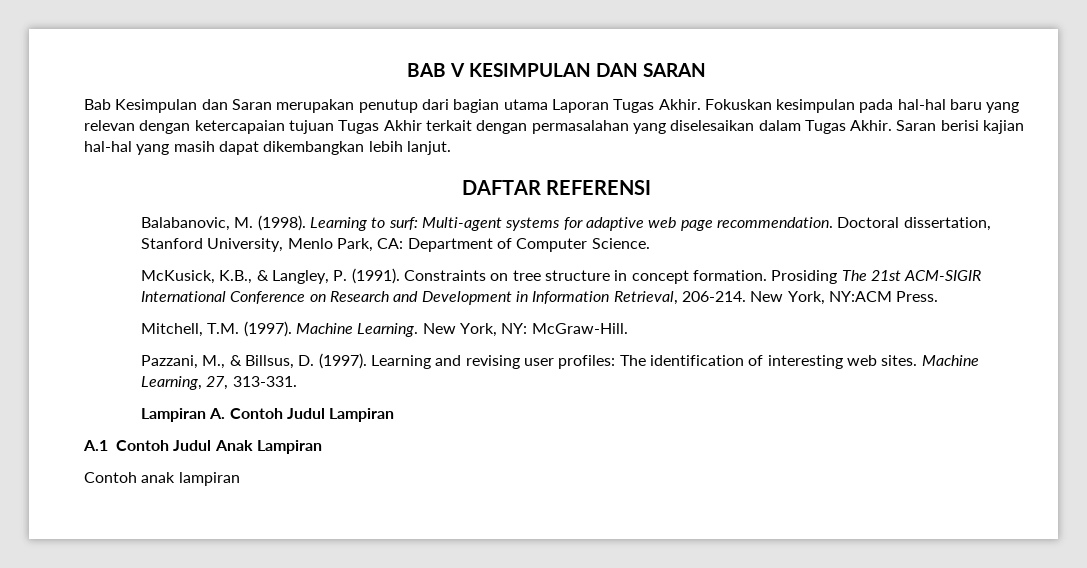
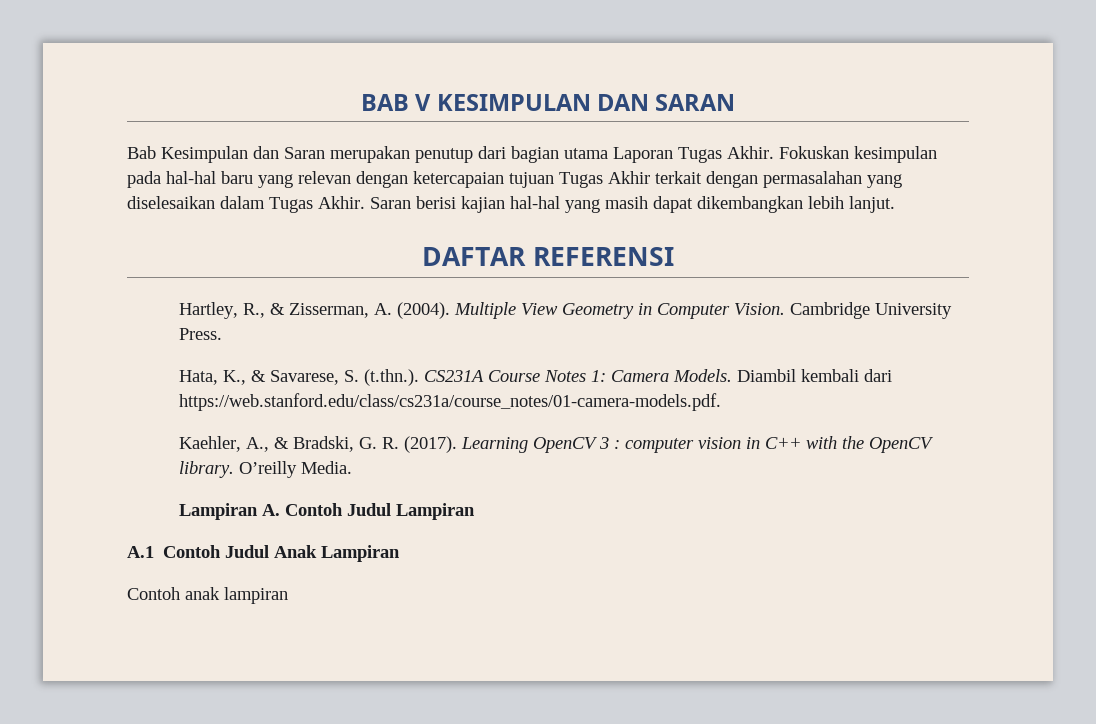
[141,215,991,231] [141,238,650,252] [141,268,982,284] [141,291,939,305] [141,321,628,337] [141,353,979,369] [141,376,297,390] Balabanovic, M. (1998). Learning to surf: Multi-agent systems for adaptive web page recommendation. Doctoral dissertation, Stanford University, Menlo Park, CA: Department of Computer Science. // McKusick, K.B., & Langley, P. (1991). Constraints on tree structure in concept formation. Prosiding The 21st ACM-SIGIR International Conference on Research and Development in Information Retrieval, 206-214. New York, NY:ACM Press. // Mitchell, T.M. (1997). Machine Learning. New York, NY: McGraw-Hill. // Pazzani, M., & Billsus, D. (1997). Learning and revising user profiles: The identification of interesting web sites. Machine Learning, 27, 313-331. -> [178,302,952,319] [178,328,222,340] [178,369,892,386] [178,393,721,411] [178,436,934,453] [178,461,352,478] Hartley, R., & Zisserman, A. (2004). Multiple View Geometry in Computer Vision. Cambridge University Press. // Hata, K., & Savarese, S. (t.thn.). CS231A Course Notes 1: Camera Models. Diambil kembali dari https://web.stanford.edu/class/cs231a/course_notes/01-camera-models.pdf. // Kaehler, A., & Bradski, G. R. (2017). Learning OpenCV 3 : computer vision in C++ with the OpenCV library. O’reilly Media.

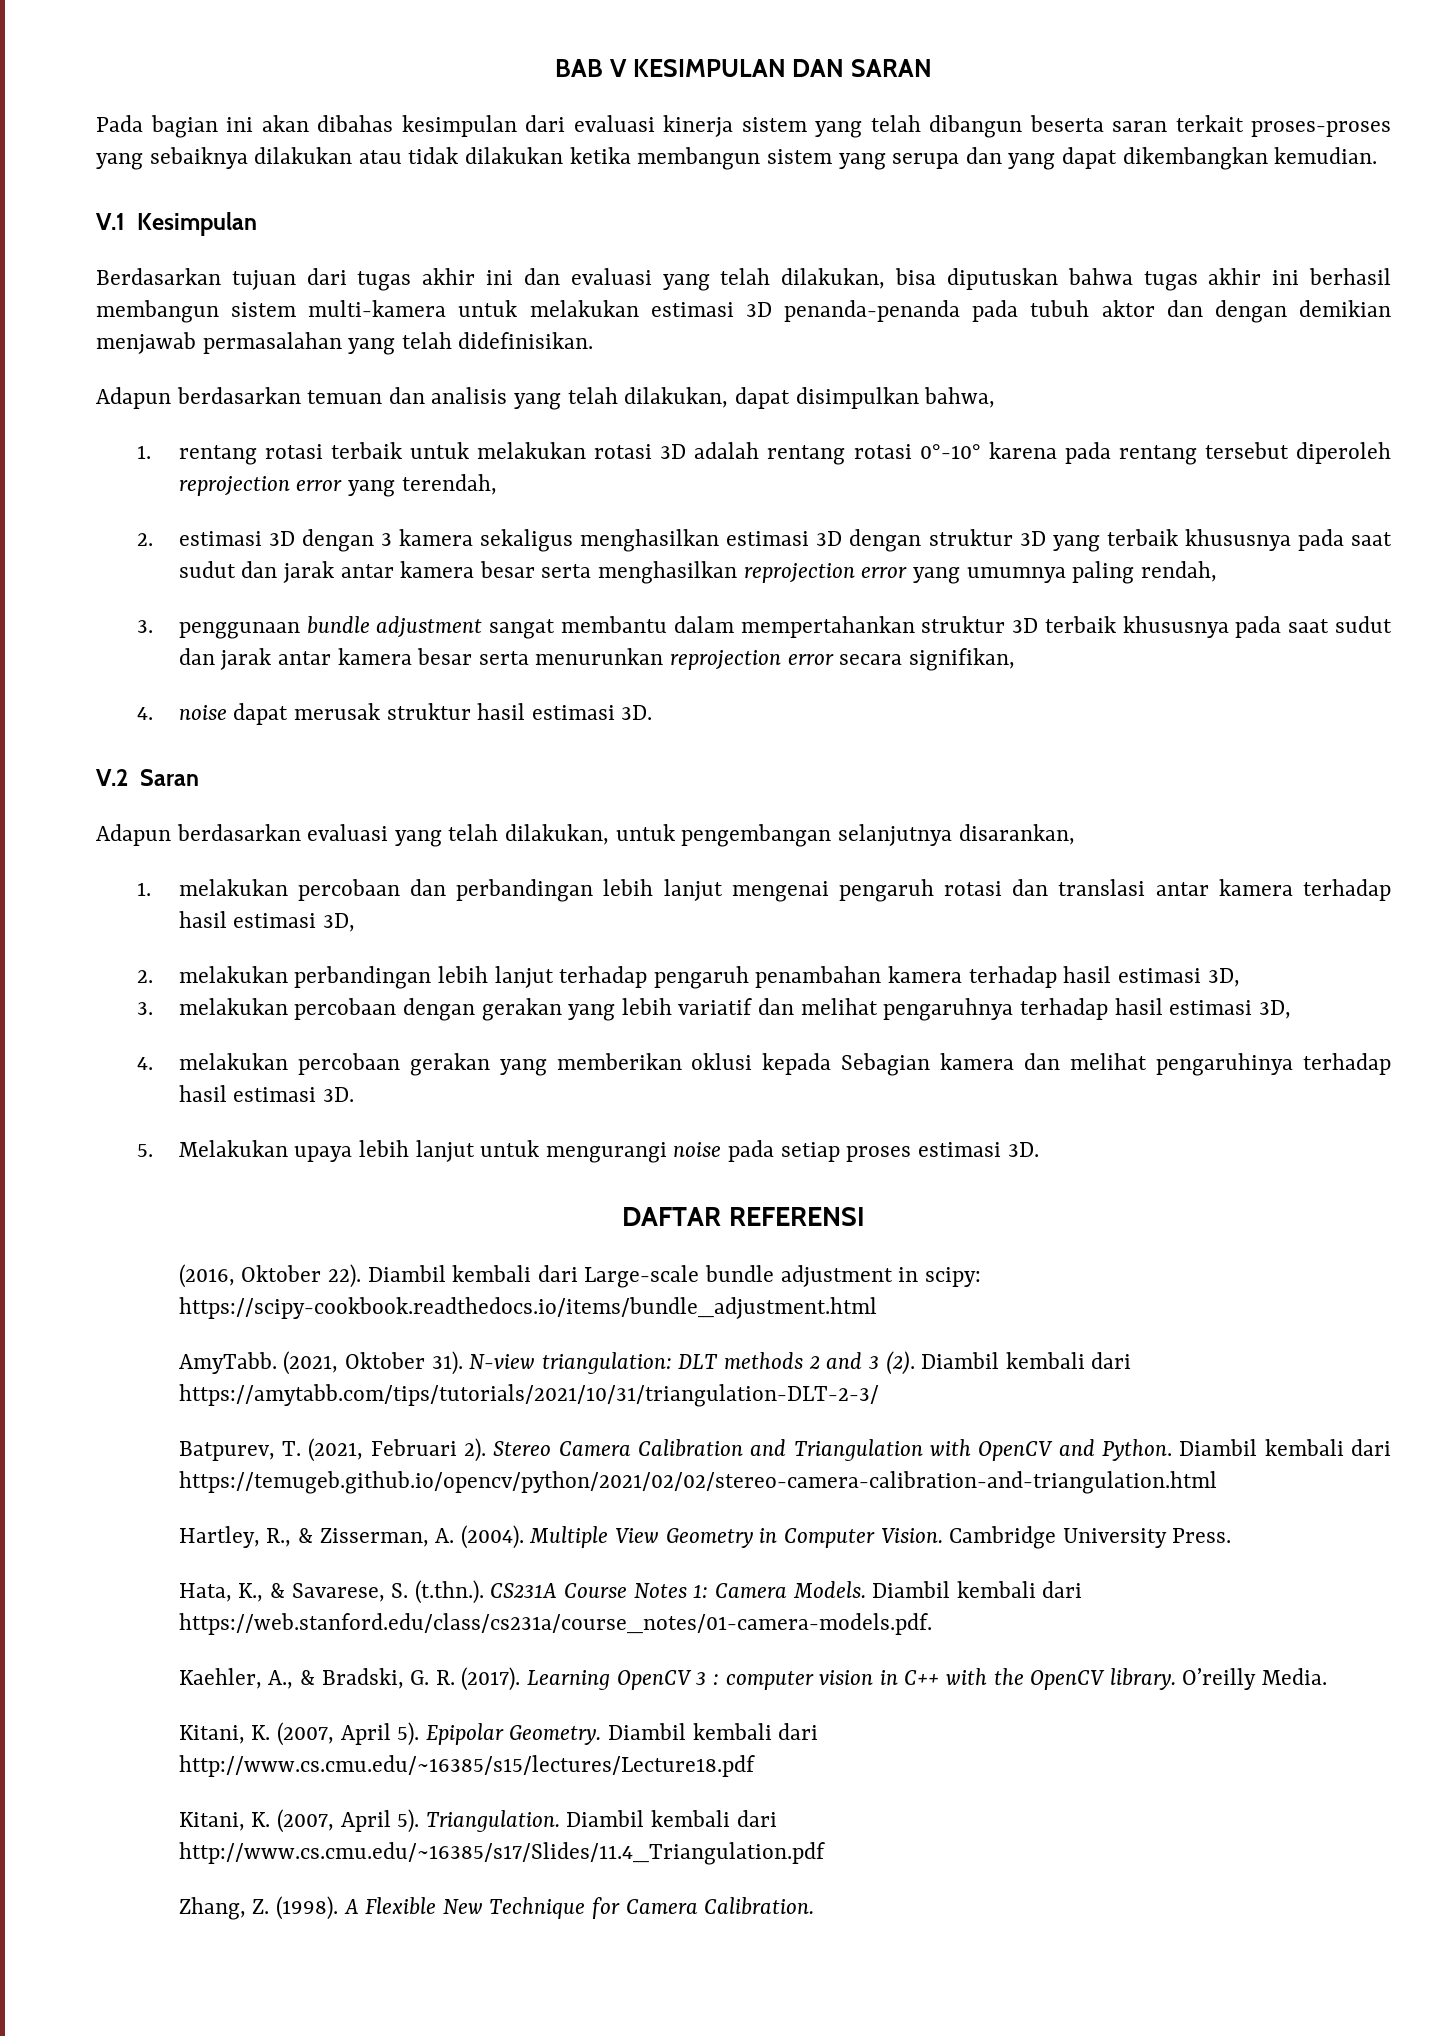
[127,146,937,163] [127,171,902,188] [127,196,895,213] [422,247,674,266] Bab Kesimpulan dan Saran merupakan penutup dari bagian utama Laporan Tugas Akhir. Fokuskan kesimpulan pada hal-hal baru yang relevan dengan ketercapaian tujuan Tugas Akhir terkait dengan permasalahan yang diselesaikan dalam Tugas Akhir. Saran berisi kajian hal-hal yang masih dapat dikembangkan lebih lanjut. // DAFTAR REFERENSI -> [96,115,1391,138] [96,147,1378,170] [96,212,258,236] [96,268,1391,291] [96,300,1392,323] [96,332,594,355] [96,387,996,410] [137,442,1392,465] [178,474,497,497] [137,529,1393,552] [178,561,1217,584] [137,616,1392,639] [178,648,1015,671] [137,703,653,725] [96,769,200,786] [96,824,1075,847] [137,879,1391,902] [178,911,356,932] [137,966,1240,989] [137,998,1291,1021] [137,1053,1392,1076] [178,1085,355,1102] [137,1140,1039,1163] [622,1207,865,1226] [178,1264,981,1288] [178,1297,877,1319] [178,1351,1132,1375] [178,1384,879,1407] [178,1438,1392,1462] [178,1471,1217,1494] Pada bagian ini akan dibahas kesimpulan dari evaluasi kinerja sistem yang telah dibangun beserta saran terkait proses-proses yang sebaiknya dilakukan atau tidak dilakukan ketika membangun sistem yang serupa dan yang dapat dikembangkan kemudian. // V.1 Kesimpulan // Berdasarkan tujuan dari tugas akhir ini dan evaluasi yang telah dilakukan, bisa diputuskan bahwa tugas akhir ini berhasil membangun sistem multi-kamera untuk melakukan estimasi 3D penanda-penanda pada tubuh aktor dan dengan demikian menjawab permasalahan yang telah didefinisikan. // Adapun berdasarkan temuan dan analisis yang telah dilakukan, dapat disimpulkan bahwa, // 1. rentang rotasi terbaik untuk melakukan rotasi 3D adalah rentang rotasi 0°-10° karena pada rentang tersebut diperoleh reprojection error yang terendah, // 2. estimasi 3D dengan 3 kamera sekaligus menghasilkan estimasi 3D dengan struktur 3D yang terbaik khususnya pada saat sudut dan jarak antar kamera besar serta menghasilkan reprojection error yang umumnya paling rendah, // 3. penggunaan bundle adjustment sangat membantu dalam mempertahankan struktur 3D terbaik khususnya pada saat sudut dan jarak antar kamera besar serta menurunkan reprojection error secara signifikan, // 4. noise dapat merusak struktur hasil estimasi 3D. // V.2 Saran // Adapun berdasarkan evaluasi yang telah dilakukan, untuk pengembangan selanjutnya disarankan, // 1. melakukan percobaan dan perbandingan lebih lanjut mengenai pengaruh rotasi dan translasi antar kamera terhadap hasil estimasi 3D, // 2. melakukan perbandingan lebih lanjut terhadap pengaruh penambahan kamera terhadap hasil estimasi 3D, // 3. melakukan percobaan dengan gerakan yang lebih variatif dan melihat pengaruhnya terhadap hasil estimasi 3D, // 4. melakukan percobaan gerakan yang memberikan oklusi kepada Sebagian kamera dan melihat pengaruhinya terhadap hasil estimasi 3D. // 5. Melakukan upaya lebih lanjut untuk mengurangi noise pada setiap proses estimasi 3D. // DAFTAR REFERENSI // (2016, Oktober 22). Diambil kembali dari Large-scale bundle adjustment in scipy: https://scipy-cookbook.readthedocs.io/items/bundle_adjustment.html // AmyTabb. (2021, Oktober 31). N-view triangulation: DLT methods 2 and 3 (2). Diambil kembali dari https://amytabb.com/tips/tutorials/2021/10/31/triangulation-DLT-2-3/ // Batpurev, T. (2021, Februari 2). Stereo Camera Calibration and Triangulation with OpenCV and Python. Diambil kembali dari https://temugeb.github.io/opencv/python/2021/02/02/stereo-camera-calibration-and-triangulation.html
[178,503,475,520] [127,545,401,562] [127,587,288,604] Lampiran A. Contoh Judul Lampiran // A.1 Contoh Judul Anak Lampiran // Contoh anak lampiran -> [178,1722,819,1746] [178,1755,755,1777] [178,1809,777,1833] [178,1842,825,1865] [178,1896,815,1920] Kitani, K. (2007, April 5). Epipolar Geometry. Diambil kembali dari http://www.cs.cmu.edu/~16385/s15/lectures/Lecture18.pdf // Kitani, K. (2007, April 5). Triangulation. Diambil kembali dari http://www.cs.cmu.edu/~16385/s17/Slides/11.4_Triangulation.pdf // Zhang, Z. (1998). A Flexible New Technique for Camera Calibration.

